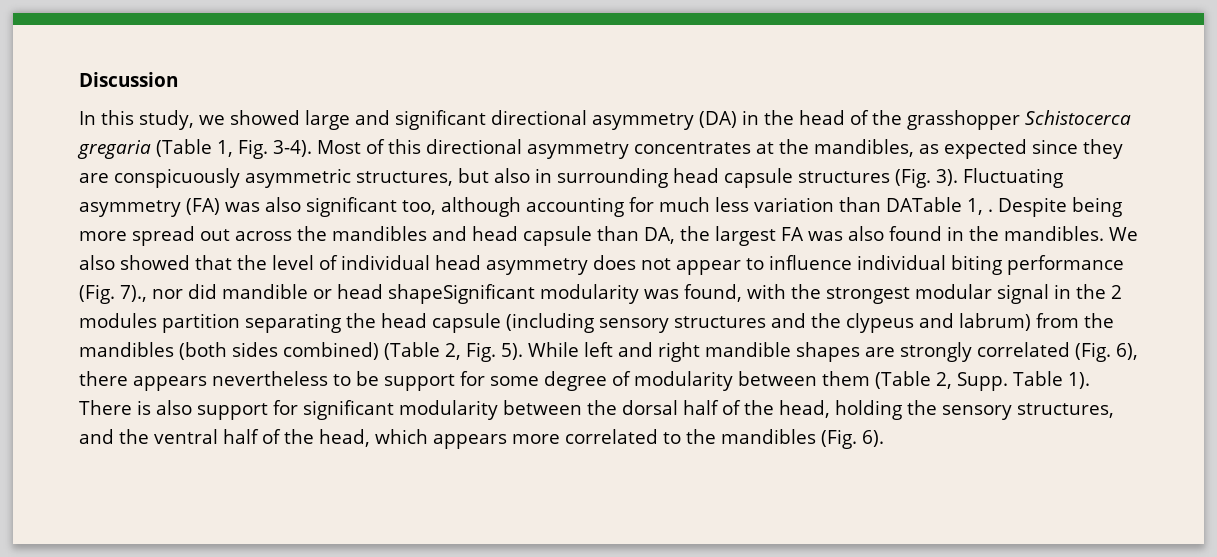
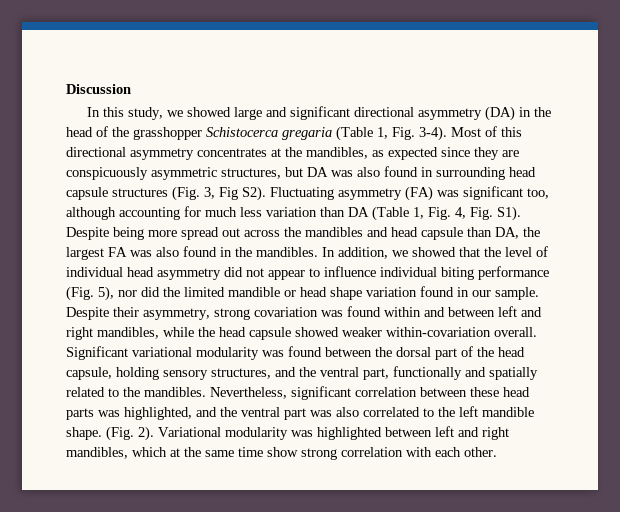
[494,168,530,183] also -> [307,166,418,177] DA was also found
[936,169,958,186] 3). -> [204,186,266,201] 3, Fig S2).
[265,197,301,212] also -> (459, 193) none
[886,197,993,215] DATable 1, . -> [348,206,521,221] DA (Table 1, Fig. 4, Fig. S1).
[1109,227,1138,241] [79,255,115,270] We also -> [322,247,408,259] In addition, we
[593,255,636,270] does -> [224,267,243,277] did
[120,285,147,302] 7)., -> [98,286,114,301] 5),
(217, 291) none -> [163,287,225,297] the limited
[388,284,1122,304] [79,313,1114,333] [79,342,1138,362] [79,371,1090,391] [79,400,498,420] shapeSignificant modularity was found, with the strongest modular signal in the 2 modules partition separating the head capsule (including sensory structures and the clypeus and labrum) from the mandibles (both sides combined) (Table 2, Fig. 5). While left and right mandible shapes are strongly correlated (Fig. 6), there appears nevertheless to be support for some degree of modularity between them (Table 2, Supp. Table 1). There is also support for significant modularity -> [330,286,539,300] [66,306,542,320] [66,327,537,340] [66,346,322,360] shape variation found in our sample. Despite their asymmetry, strong covariation was found within and between left and right mandibles, while the head capsule showed weaker within-covariation overall. Significant variational modularity was found
[683,400,937,420] half of the head, holding the -> [435,346,525,360] [66,367,159,380] part of the head capsule, holding
[223,429,884,449] half of the head, which appears more correlated to the mandibles (Fig. 6). -> [363,366,538,380] [66,386,530,400] [66,406,534,420] [66,426,509,441] [66,447,497,460] part, functionally and spatially related to the mandibles. Nevertheless, significant correlation between these head parts was highlighted, and the ventral part was also correlated to the left mandible shape. (Fig. 2). Variational modularity was highlighted between left and right mandibles, which at the same time show strong correlation with each other.

